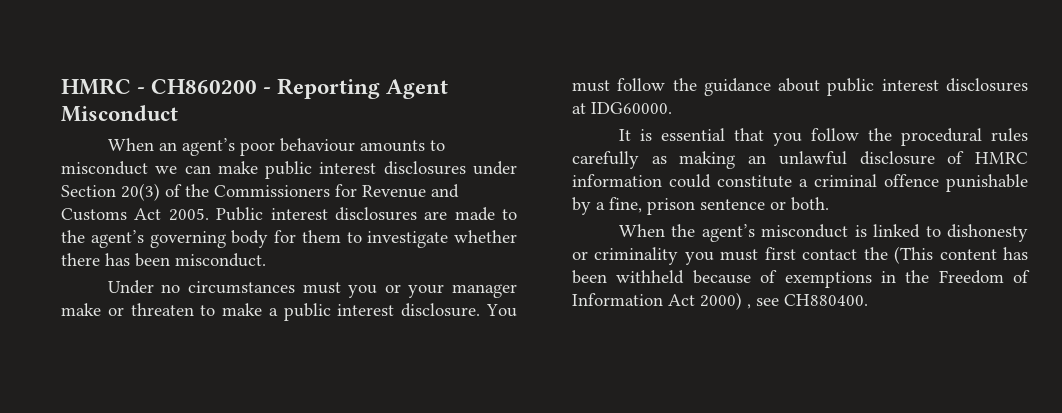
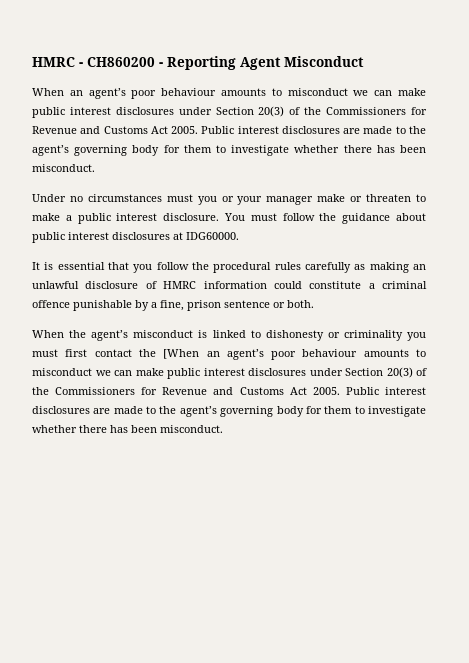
[894,246,1028,264] [572,270,1030,288] [572,292,868,310] (This content has been withheld because of exemptions in the Freedom of Information Act 2000) , see CH880400. -> [163,349,427,360] [32,367,427,379] [32,387,426,395] [32,406,427,417] [32,425,223,433] [When an agent’s poor behaviour amounts to misconduct we can make public interest disclosures under Section 20(3) of the Commissioners for Revenue and Customs Act 2005. Public interest disclosures are made to the agent’s governing body for them to investigate whether there has been misconduct.

